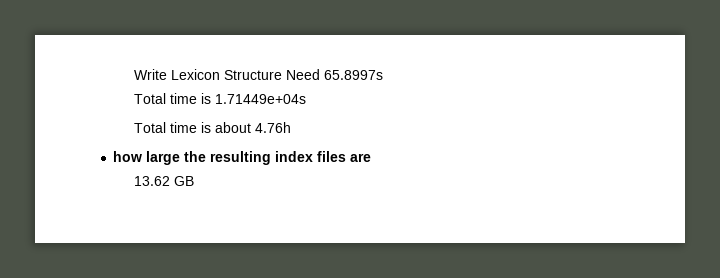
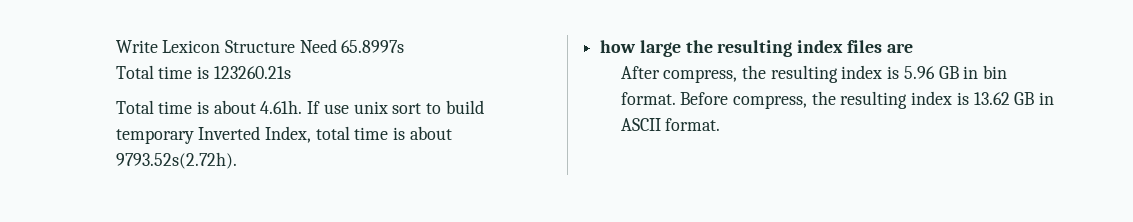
[215,94,307,104] 1.71449e+04s -> [213,66,291,79] 123260.21s
[255,122,292,133] 4.76h -> [260,100,484,114] [115,126,452,144] [115,152,237,169] 4.61h. If use unix sort to build temporary Inverted Index, total time is about 9793.52s(2.72h).
[134,176,195,186] 13.62 GB -> [620,65,1008,83] [620,91,1055,109] [620,118,721,131] After compress, the resulting index is 5.96 GB in bin format. Before compress, the resulting index is 13.62 GB in ASCII format.

